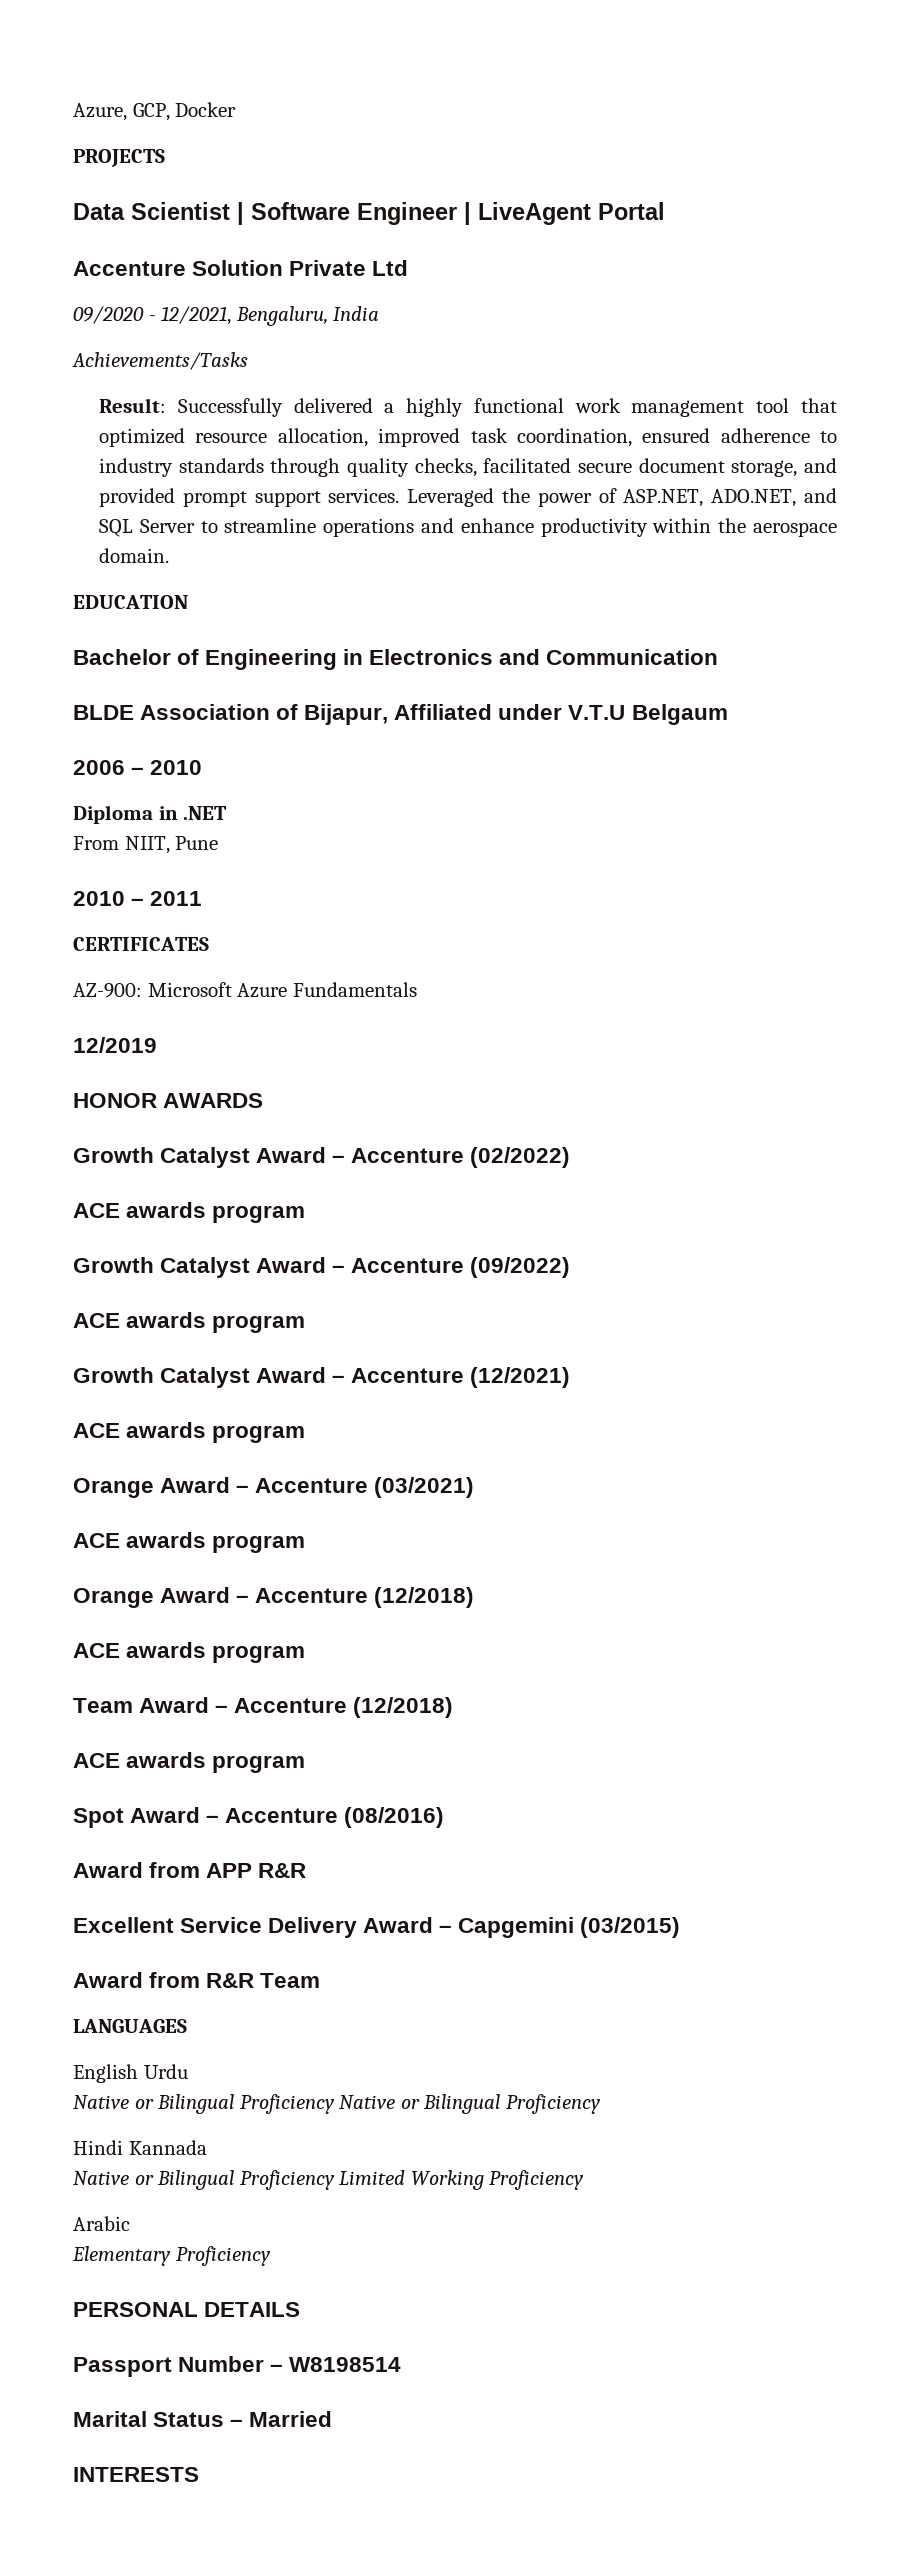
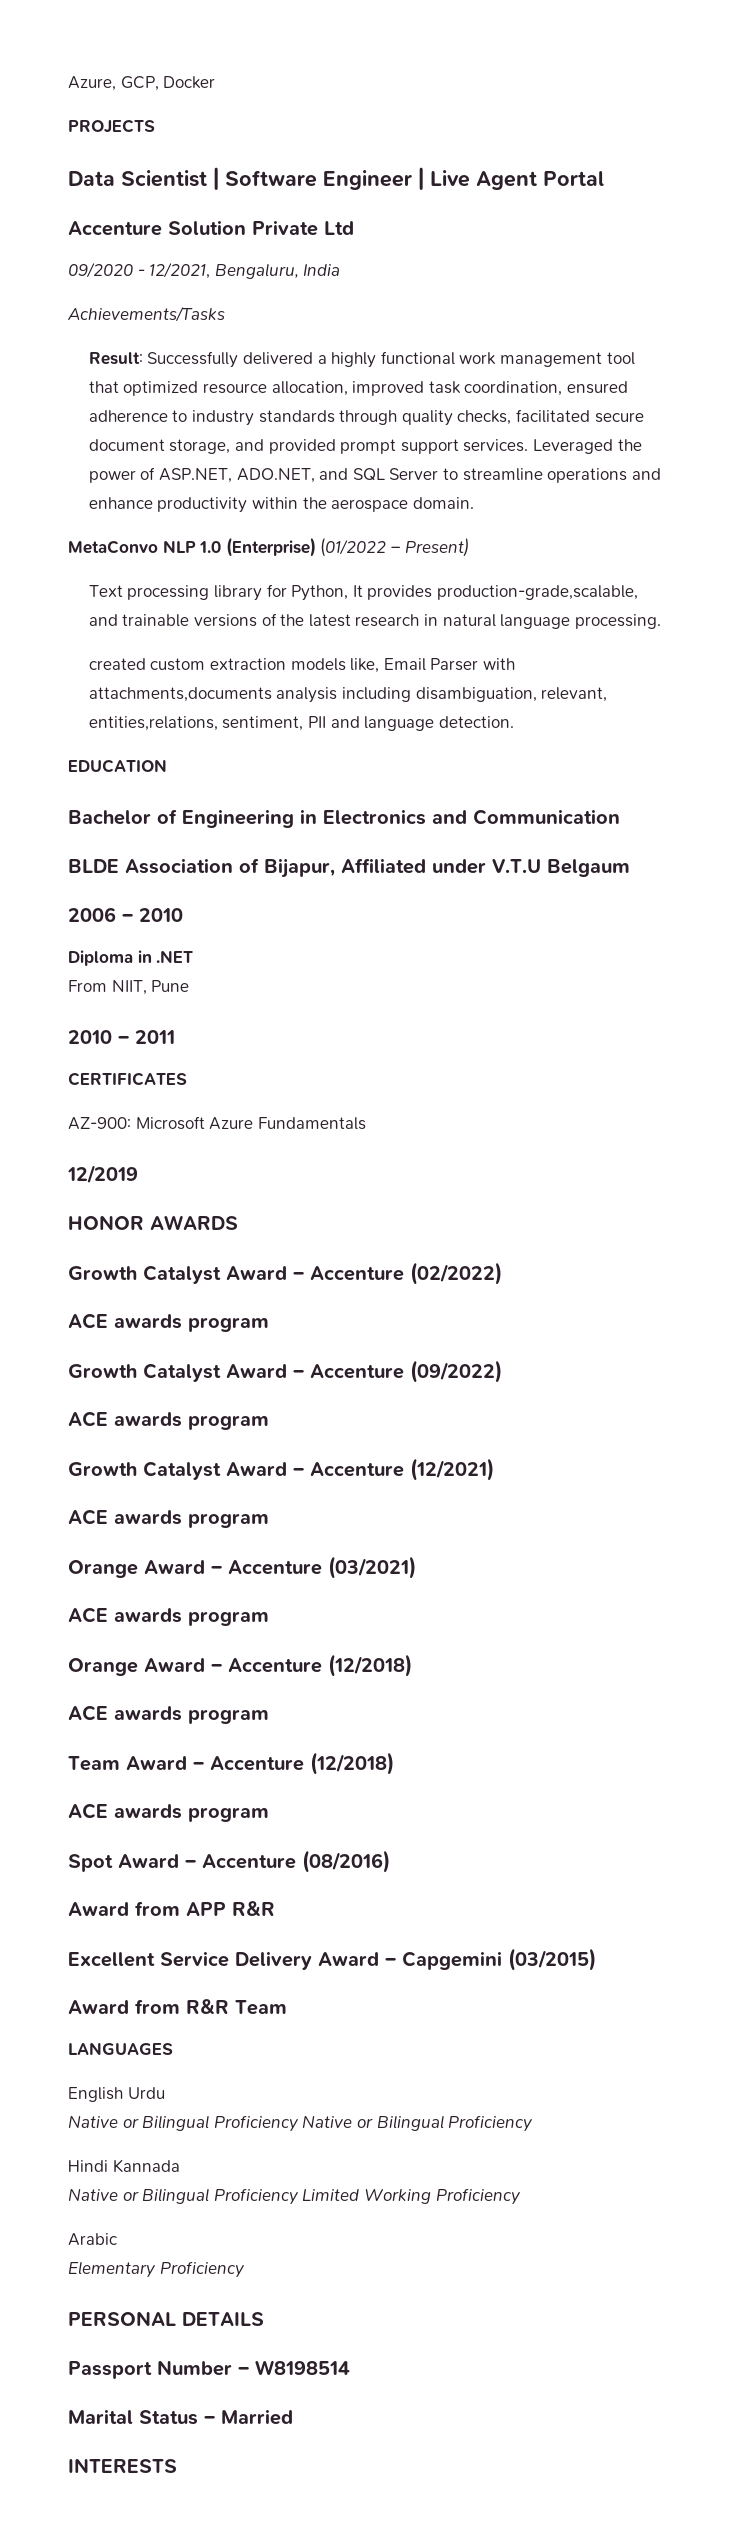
[478,202,591,225] LiveAgent -> [430,170,537,190] Live Agent
(170, 555) none -> [68,537,469,557] [88,584,638,601] [88,613,661,629] [88,658,515,673] [88,687,608,703] [88,716,514,731] // MetaConvo NLP 1.0 (Enterprise) (01/2022 – Present) // Text processing library for Python, It provides production-grade,scalable, and trainable versions of the latest research in natural language processing. // created custom extraction models like, Email Parser with attachments,documents analysis including disambiguation, relevant, entities,relations, sentiment, PII and language detection.

